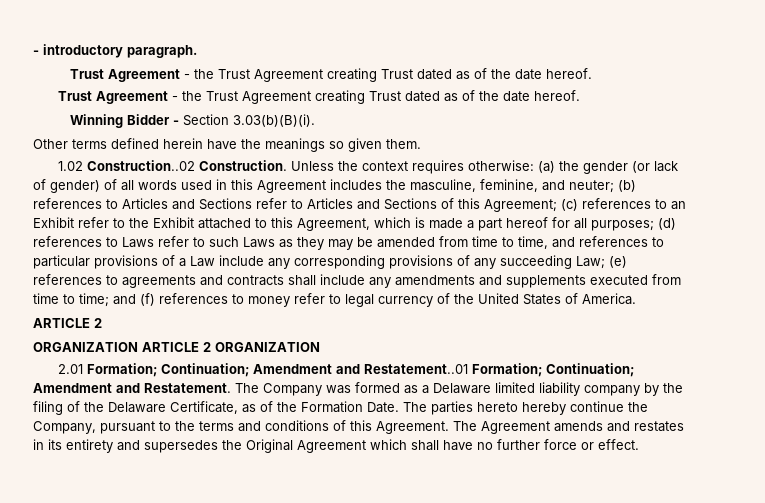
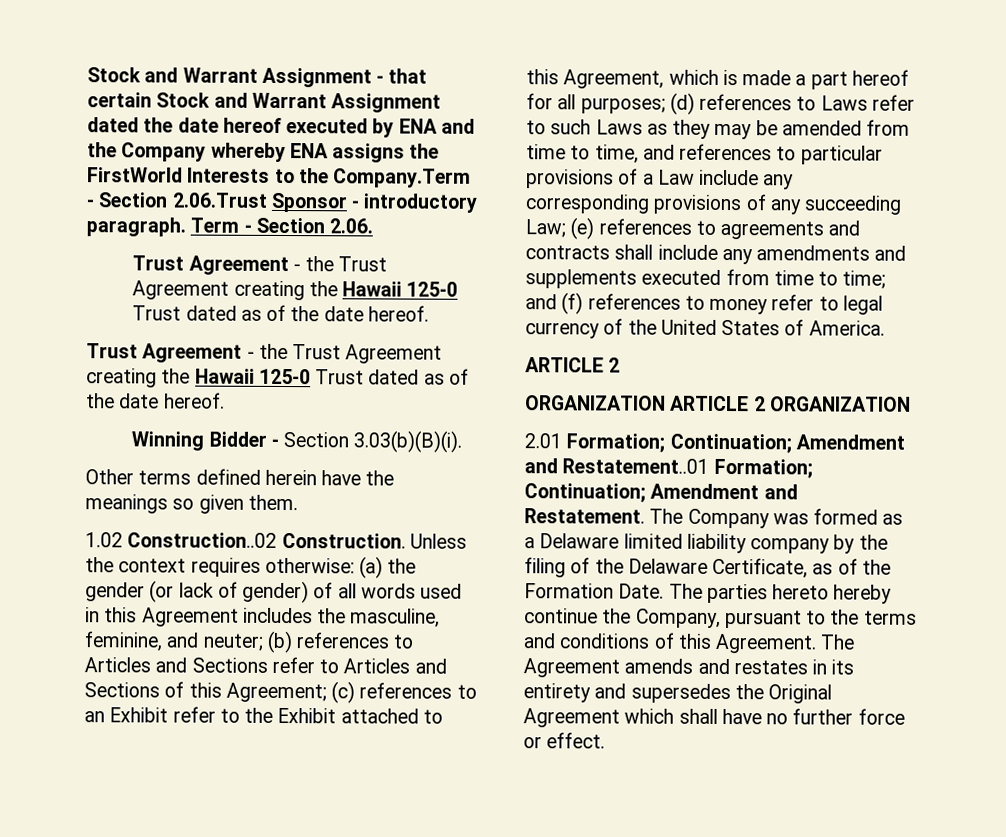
(33, 52) none -> [87,67,428,88] [87,92,442,113] [87,117,475,138] [87,142,440,163] [87,167,472,188] [86,192,348,213] Stock and Warrant Assignment - that certain Stock and Warrant Assignment dated the date hereof executed by ENA and the Company whereby ENA assigns the FirstWorld Interests to the Company.Term - Section 2.06.Trust Sponsor
[69,68,377,82] // Trust Agreement - the Trust Agreement creating -> [190,217,374,234] [132,255,388,276] [132,280,459,301] Term - Section 2.06. // Trust Agreement - the Trust Agreement creating the Hawaii 125-0
(366, 97) none -> [161,368,311,385] the Hawaii 125-0

